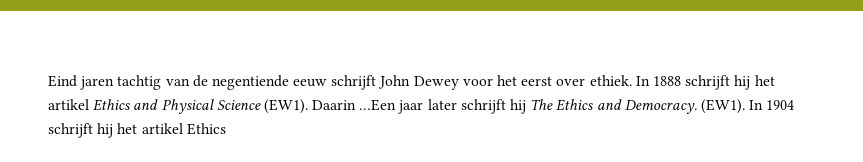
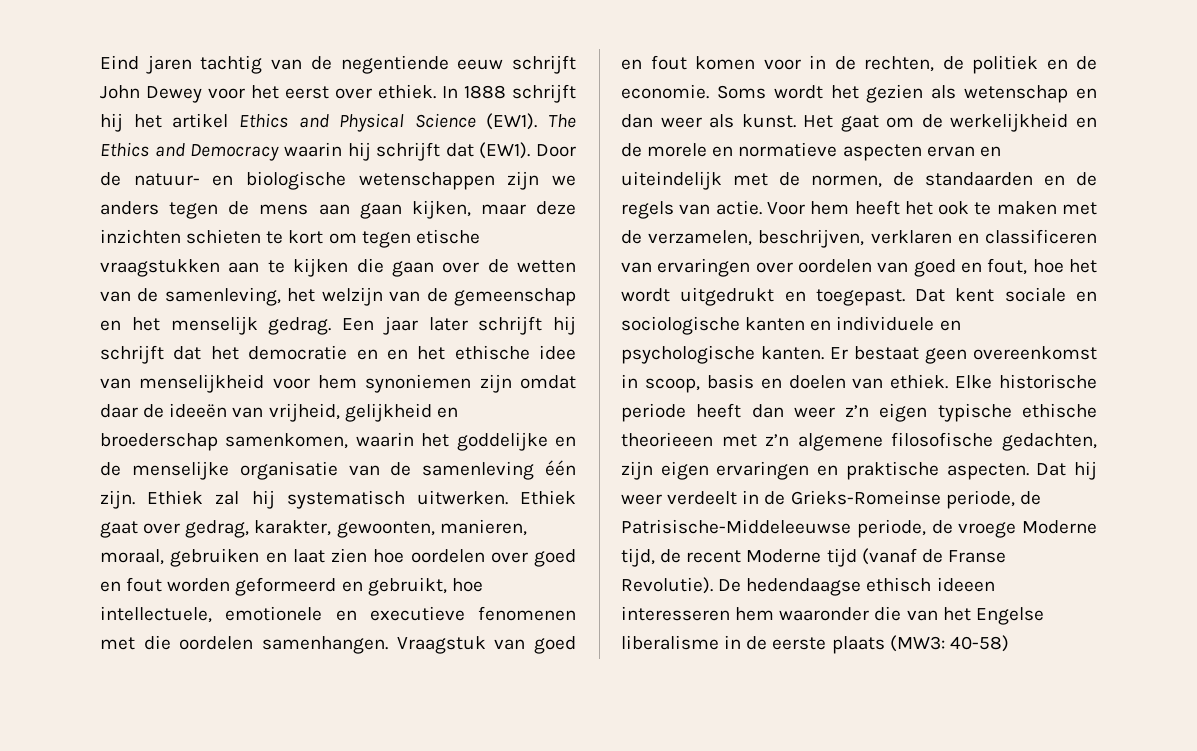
[312,99,795,114] [48,123,226,138] Daarin …Een jaar later schrijft hij The Ethics and Democracy. (EW1). In 1904 schrijft hij het artikel Ethics -> [548,114,576,128] [100,142,576,161] [100,171,576,190] [100,200,576,219] [100,229,480,248] [100,258,576,277] [100,287,577,306] [100,316,576,335] [100,345,576,364] [100,374,576,393] [100,403,458,422] [100,432,576,451] [100,460,576,480] [100,490,576,509] [100,519,527,538] [100,548,576,567] [100,577,483,596] [100,606,576,623] [100,635,576,654] [621,55,1097,74] [621,84,1097,103] [621,113,1097,132] [621,142,1001,161] [621,171,1097,190] [621,200,1097,219] [621,229,1097,248] [621,258,1097,277] [621,287,1097,306] [621,316,961,335] [621,345,1097,364] [621,374,1097,393] [621,403,1097,422] [621,432,1097,451] [621,461,1097,480] [621,490,1041,509] [621,519,1097,538] [621,548,1006,567] [621,577,995,596] [621,606,1044,625] [621,635,1009,654] The Ethics and Democracy waarin hij schrijft dat (EW1). Door de natuur- en biologische wetenschappen zijn we anders tegen de mens aan gaan kijken, maar deze inzichten schieten te kort om tegen etische vraagstukken aan te kijken die gaan over de wetten van de samenleving, het welzijn van de gemeenschap en het menselijk gedrag. Een jaar later schrijft hij schrijft dat het democratie en en het ethische idee van menselijkheid voor hem synoniemen zijn omdat daar de ideeën van vrijheid, gelijkheid en broederschap samenkomen, waarin het goddelijke en de menselijke organisatie van de samenleving één zijn. Ethiek zal hij systematisch uitwerken. Ethiek gaat over gedrag, karakter, gewoonten, manieren, moraal, gebruiken en laat zien hoe oordelen over goed en fout worden geformeerd en gebruikt, hoe intellectuele, emotionele en executieve fenomenen met die oordelen samenhangen. Vraagstuk van goed en fout komen voor in de rechten, de politiek en de economie. Soms wordt het gezien als wetenschap en dan weer als kunst. Het gaat om de werkelijkheid en de morele en normatieve aspecten ervan en uiteindelijk met de normen, de standaarden en de regels van actie. Voor hem heeft het ook te maken met de verzamelen, beschrijven, verklaren en classificeren van ervaringen over oordelen van goed en fout, hoe het wordt uitgedrukt en toegepast. Dat kent sociale en sociologische kanten en individuele en psychologische kanten. Er bestaat geen overeenkomst in scoop, basis en doelen van ethiek. Elke historische periode heeft dan weer z’n eigen typische ethische theorieeen met z’n algemene filosofische gedachten, zijn eigen ervaringen en praktische aspecten. Dat hij weer verdeelt in de Grieks-Romeinse periode, de Patrisische-Middeleeuwse periode, de vroege Moderne tijd, de recent Moderne tijd (vanaf de Franse Revolutie). De hedendaagse ethisch ideeen interesseren hem waaronder die van het Engelse liberalisme in de eerste plaats (MW3: 40-58)

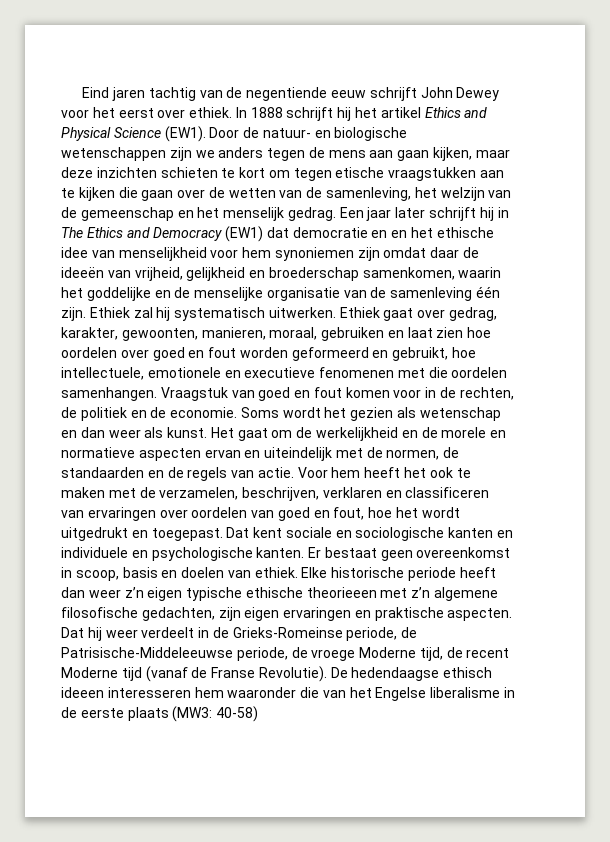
[548,114,576,128] [100,142,531,161] The Ethics and Democracy waarin hij schrijft dat (EW1). -> (206, 134) none
[100,345,239,364] schrijft dat het -> [497,207,509,218] [61,226,289,242] in The Ethics and Democracy (EW1) dat

